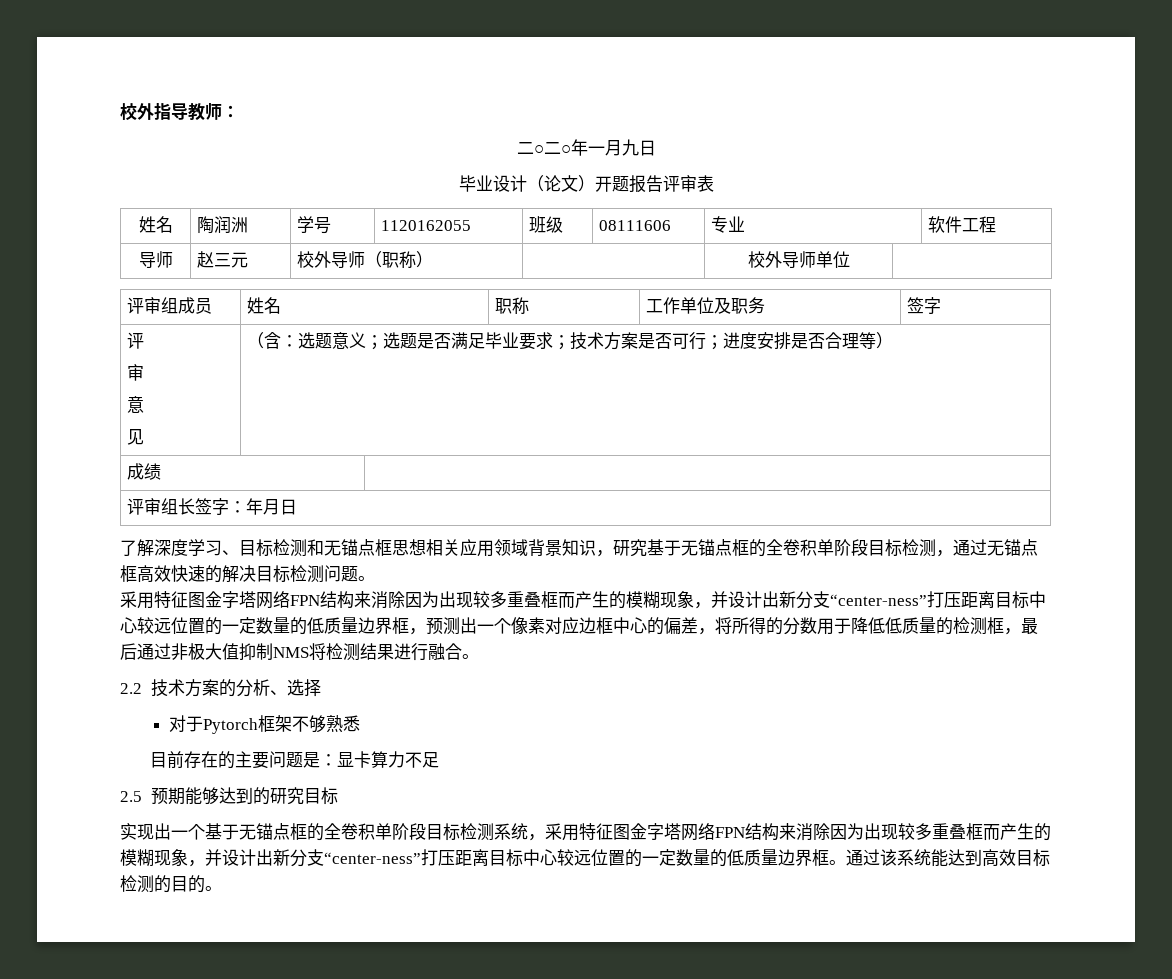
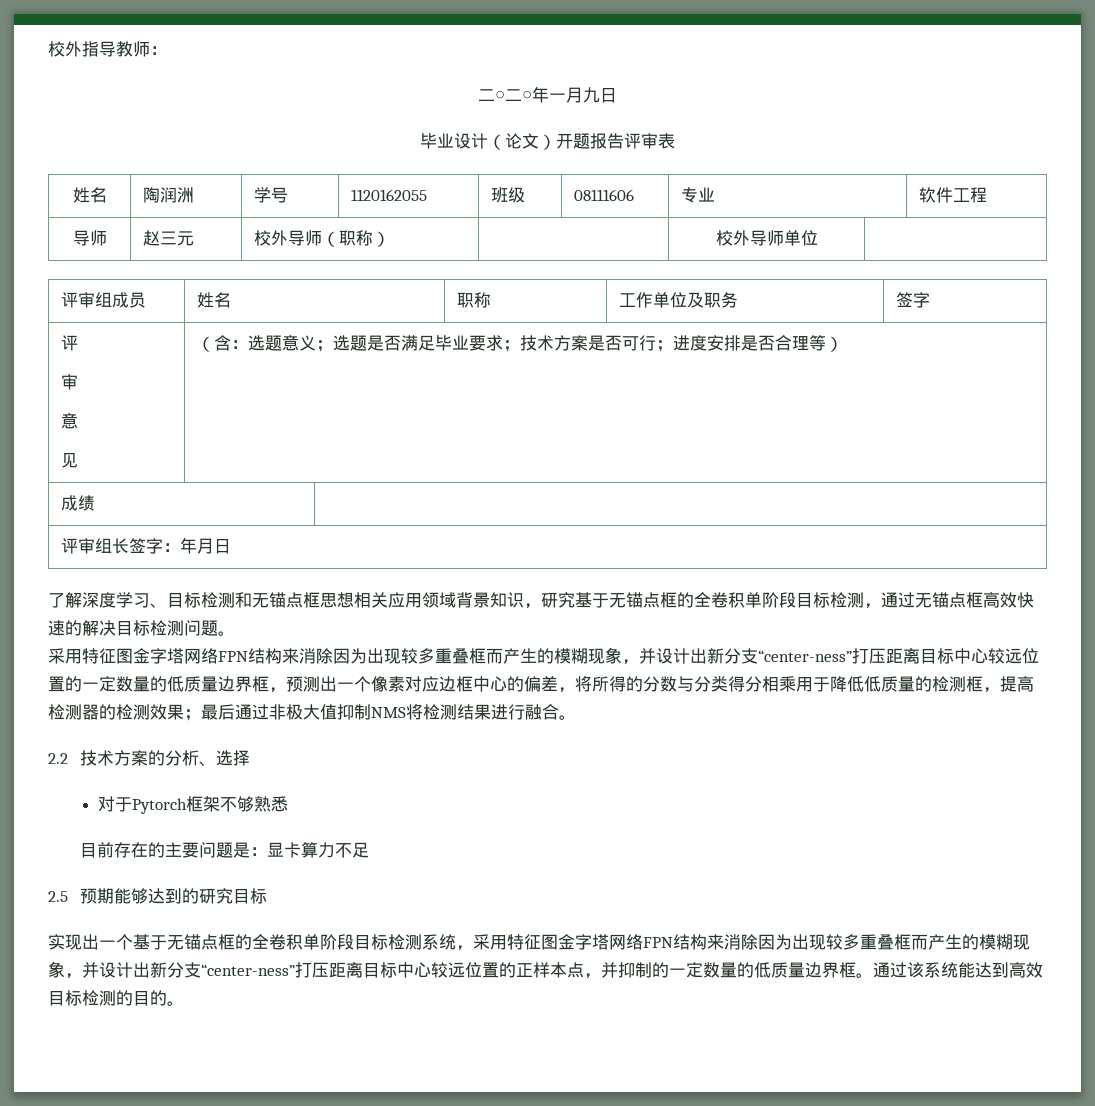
(817, 625) none -> [677,676,796,692] 与分类得分相乘
(1021, 631) none -> [1000,676,1034,692] [48,704,201,721] 提高检测器的检测效果；
(642, 858) none -> [516,962,669,979] 正样本点，并抑制的

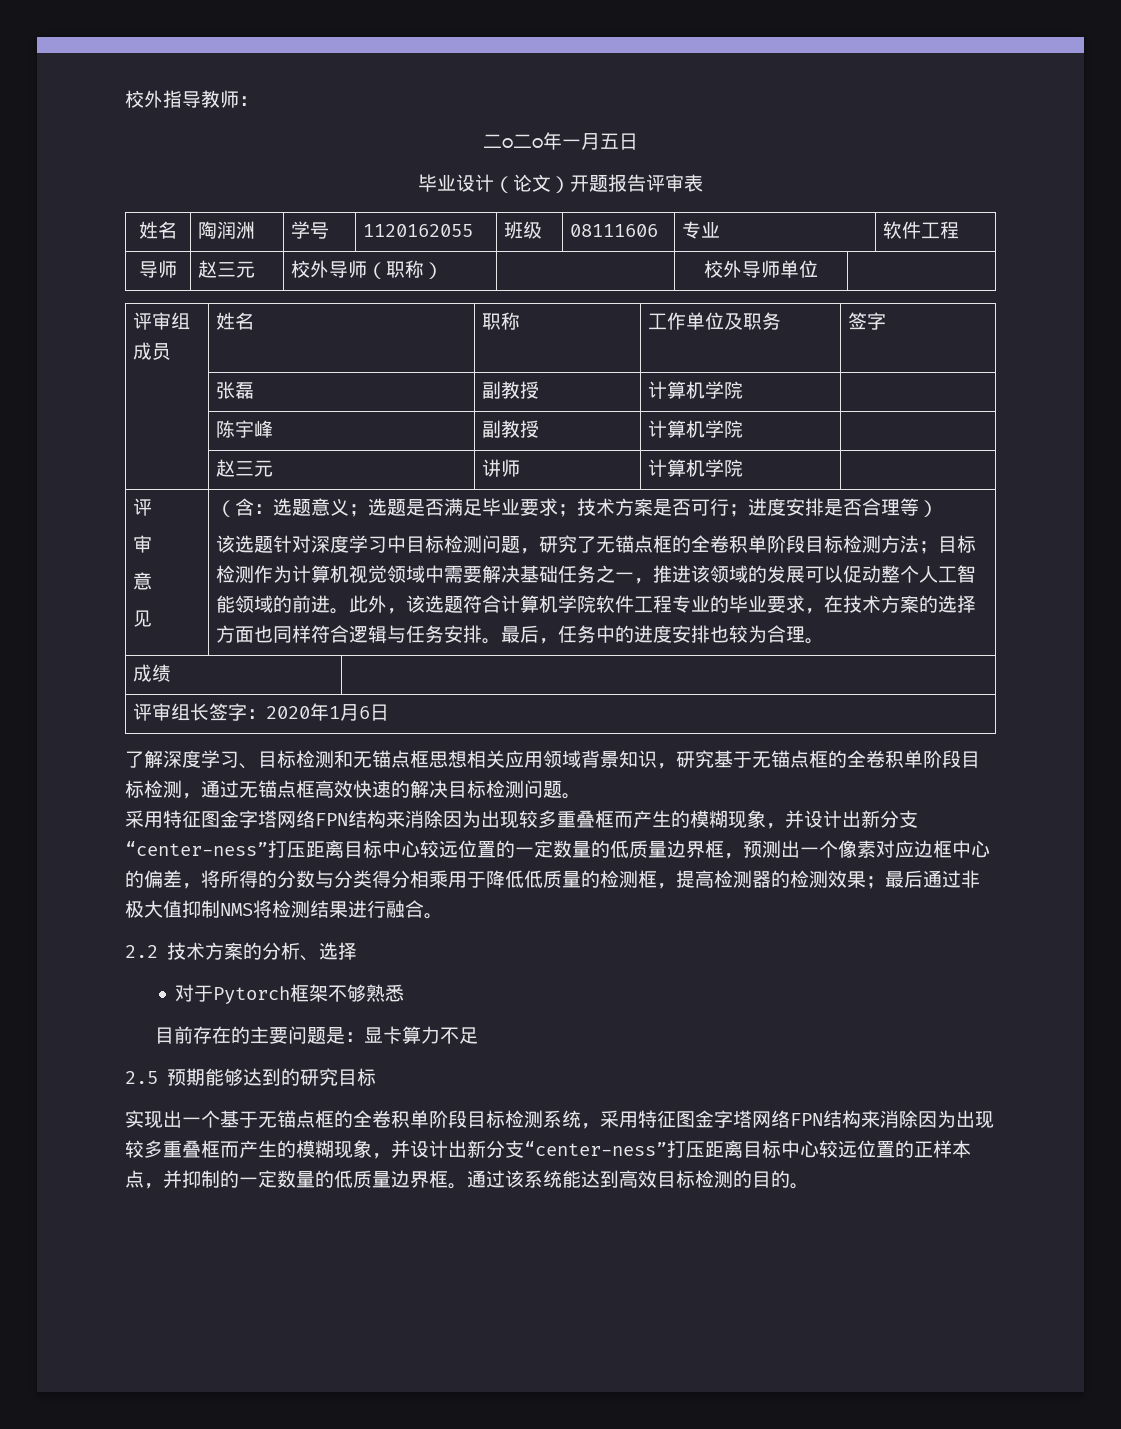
[583,87,600,103] 九 -> [600,133,619,149] 五
(931, 300) none -> [216,381,255,399] [482,381,540,399] [648,381,744,399] [216,420,274,438] [482,420,540,438] [648,420,744,438] [216,459,274,477] [482,459,521,477] [648,459,744,477] // | 张磊 | 副教授 | 计算机学院 | // | 陈宇峰 | 副教授 | 计算机学院 | // | 赵三元 | 讲师 | 计算机学院 |
(844, 344) none -> [216,535,977,554] [216,565,977,584] [216,595,977,614] [216,625,825,644] // 该选题针对深度学习中目标检测问题，研究了无锚点框的全卷积单阶段目标检测方法；目标检测作为计算机视觉领域中需要解决基础任务之一，推进该领域的发展可以促动整个人工智能领域的前进。此外，该选题符合计算机学院软件工程专业的毕业要求，在技术方案的选择方面也同样符合逻辑与任务安排。最后，任务中的进度安排也较为合理。
[180,537,215,554] 年月 -> [266,703,371,721] 2020年1月6

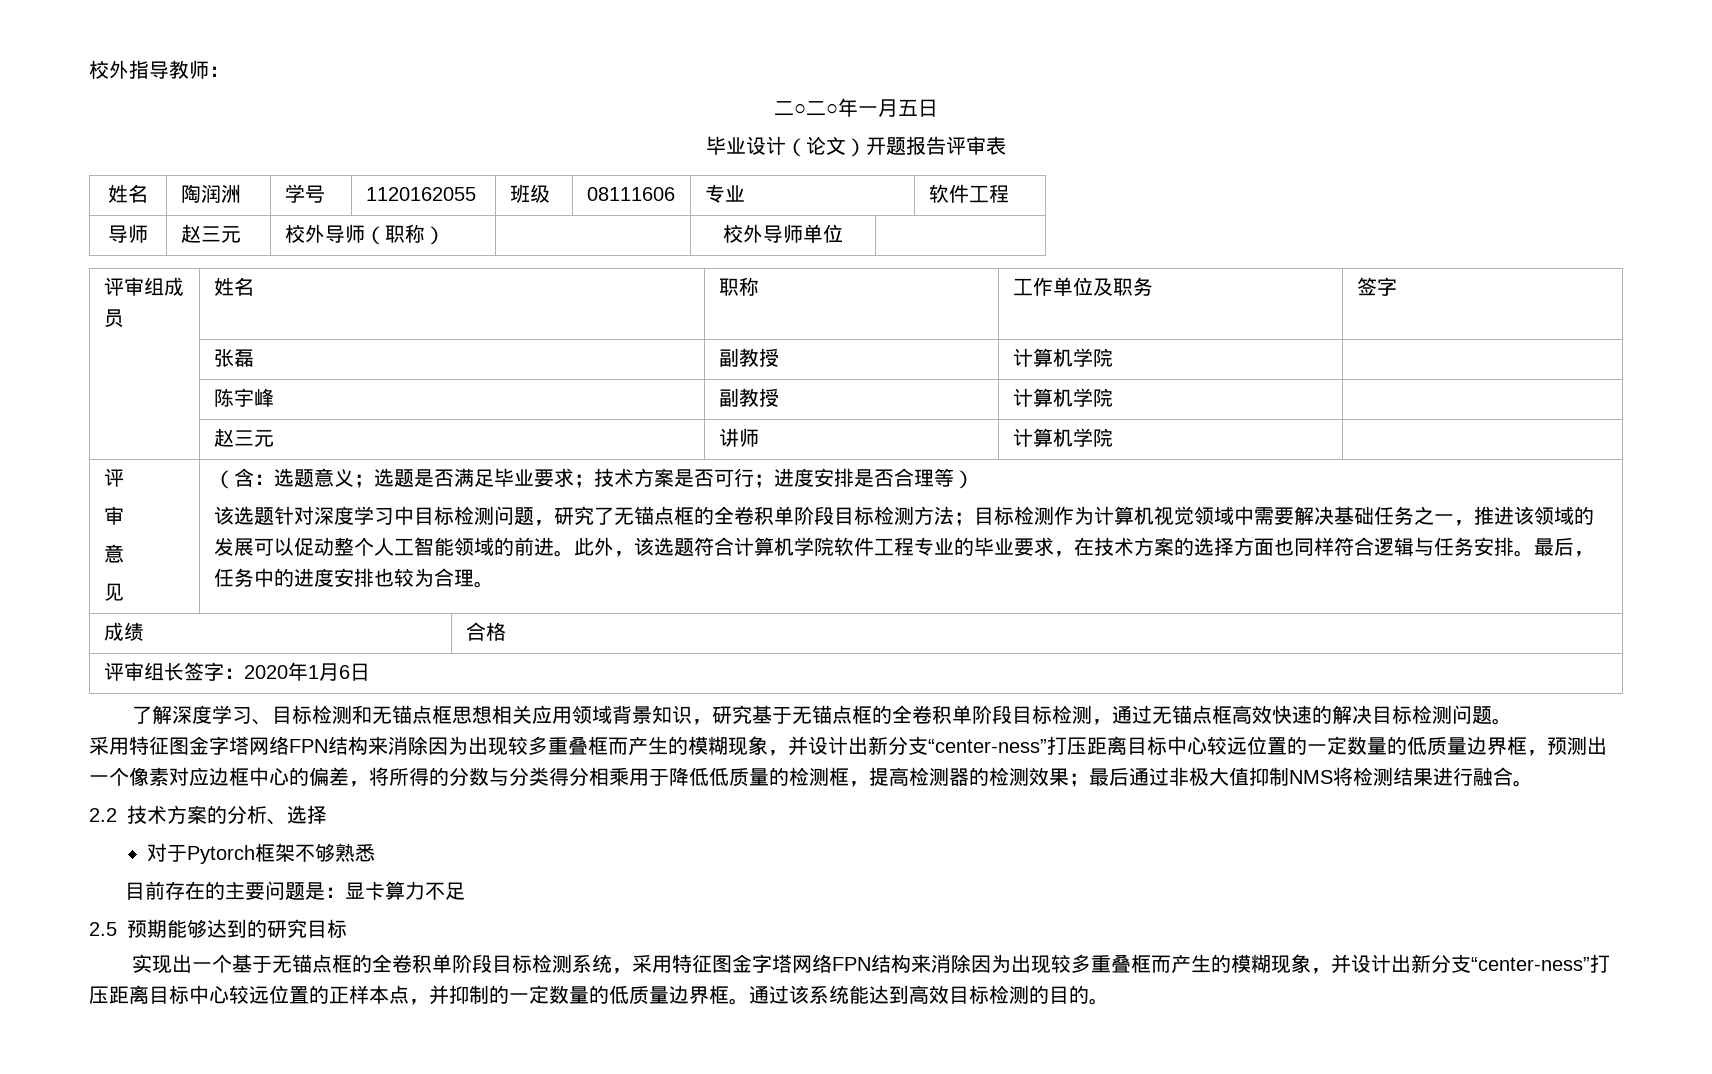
(172, 673) none -> [465,622,506,641] 合格

